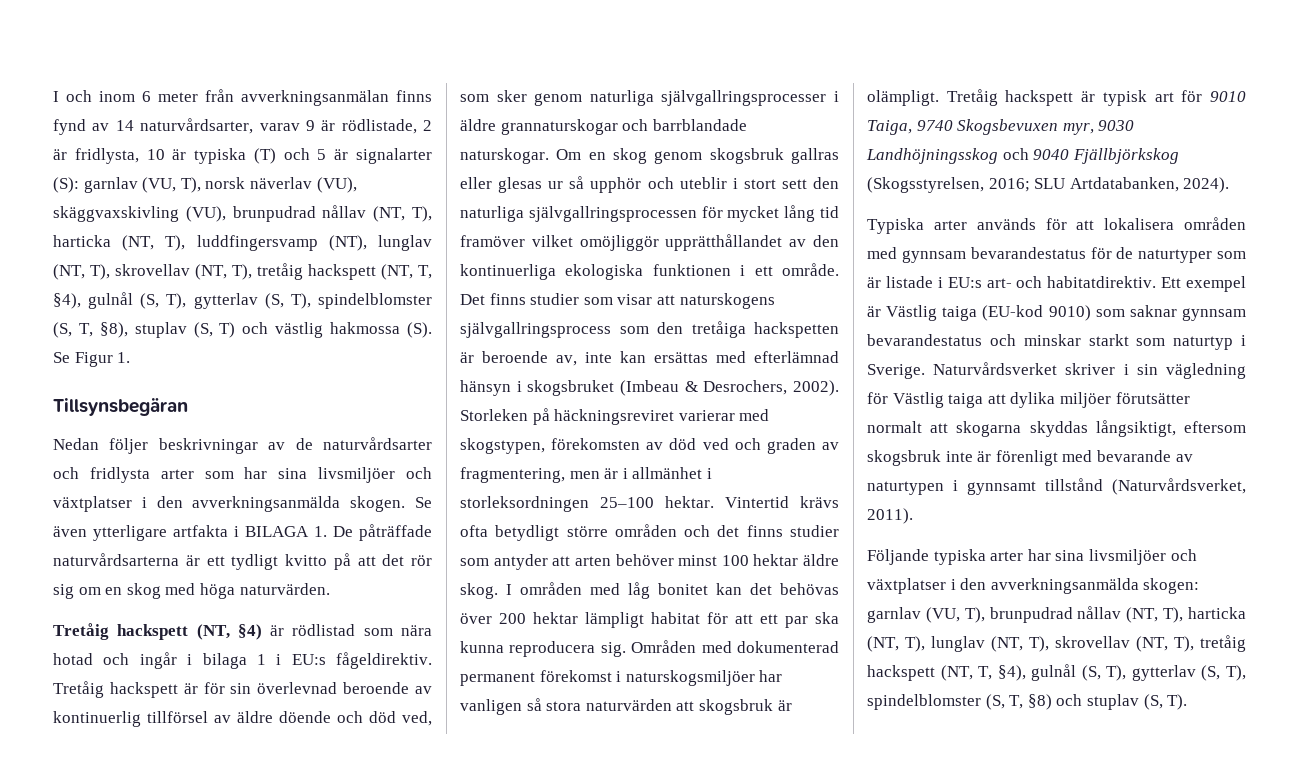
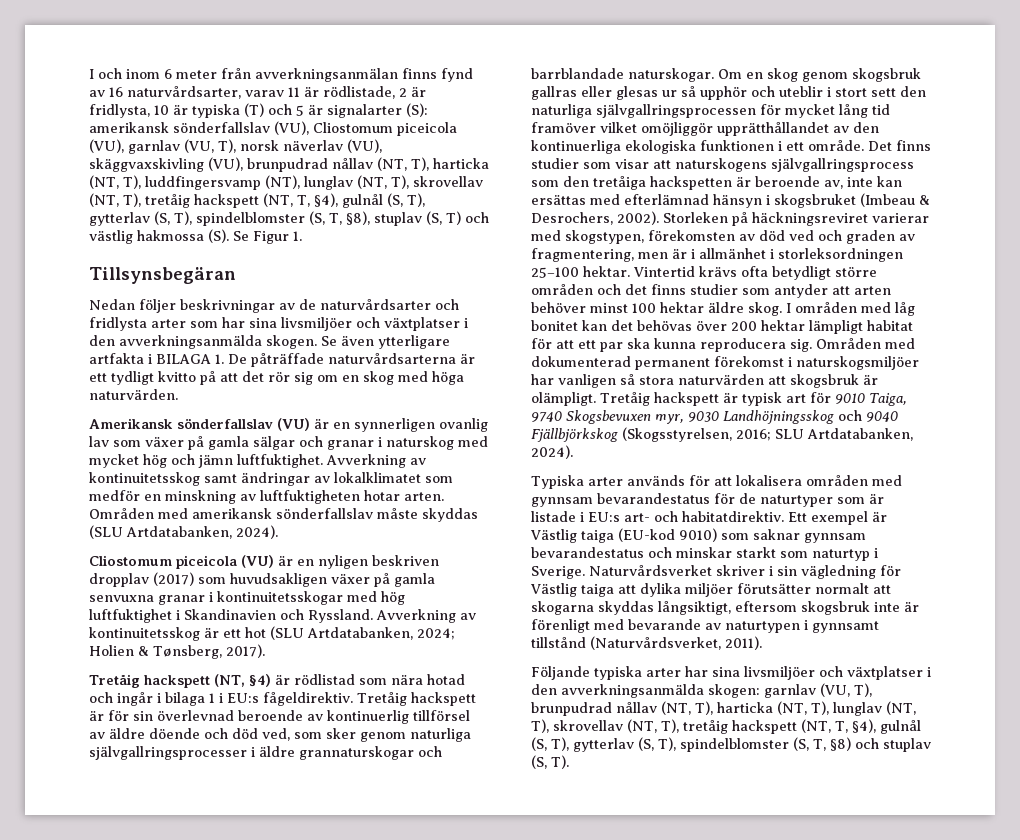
[115,120,134,131] 14 -> [109,87,123,97] 16
[305,120,315,131] 9 -> [288,87,300,97] 11
(79, 185) none -> [89,121,457,136] [89,139,124,153] amerikansk sönderfallslav (VU), Cliostomum piceicola (VU),
(330, 589) none -> [89,418,488,432] [89,436,488,450] [89,454,426,468] [89,472,453,486] [89,490,444,504] [89,508,478,522] [89,525,278,539] [89,555,439,569] [89,572,435,587] [89,591,405,605] [89,609,476,623] [89,626,455,641] [89,644,265,659] // Amerikansk sönderfallslav (VU) är en synnerligen ovanlig lav som växer på gamla sälgar och granar i naturskog med mycket hög och jämn luftfuktighet. Avverkning av kontinuitetsskog samt ändringar av lokalklimatet som medför en minskning av luftfuktigheten hotar arten. Områden med amerikansk sönderfallslav måste skyddas (SLU Artdatabanken, 2024). // Cliostomum piceicola (VU) är en nyligen beskriven dropplav (2017) som huvudsakligen växer på gamla senvuxna granar i kontinuitetsskogar med hög luftfuktighet i Skandinavien och Ryssland. Avverkning av kontinuitetsskog är ett hot (SLU Artdatabanken, 2024; Holien & Tønsberg, 2017).

